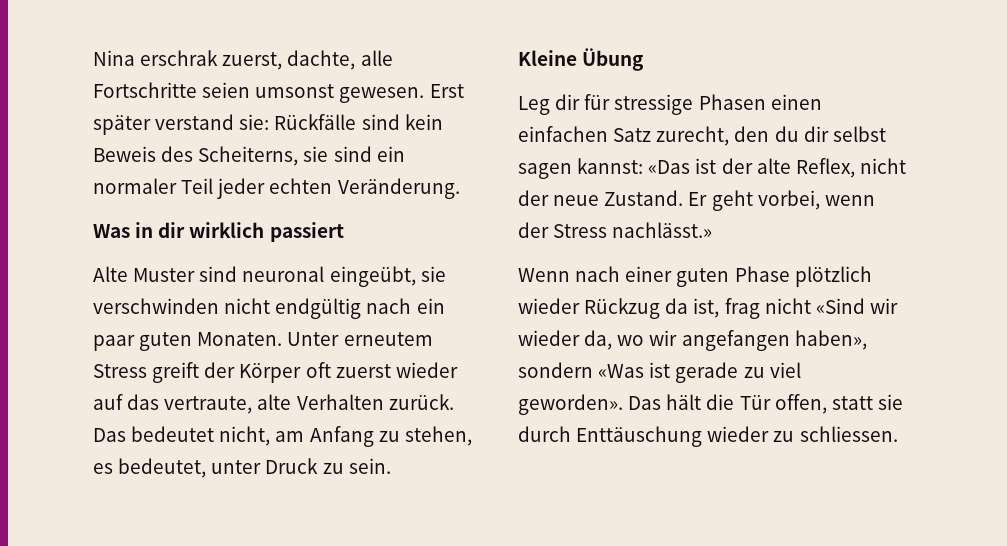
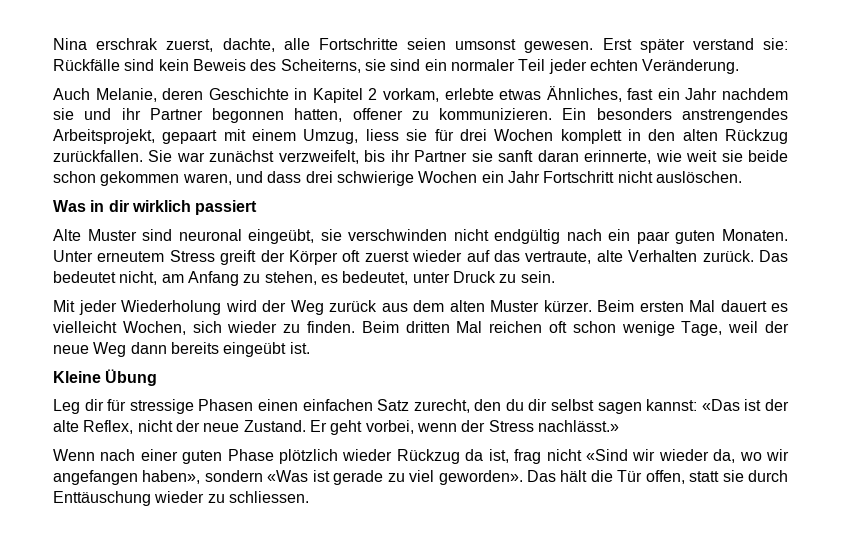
(460, 188) none -> [53,86,788,103] [53,108,788,123] [53,129,788,144] [53,150,789,164] [53,171,742,186] // Auch Melanie, deren Geschichte in Kapitel 2 vorkam, erlebte etwas Ähnliches, fast ein Jahr nachdem sie und ihr Partner begonnen hatten, offener zu kommunizieren. Ein besonders anstrengendes Arbeitsprojekt, gepaart mit einem Umzug, liess sie für drei Wochen komplett in den alten Rückzug zurückfallen. Sie war zunächst verzweifelt, bis ihr Partner sie sanft daran erinnerte, wie weit sie beide schon gekommen waren, und dass drei schwierige Wochen ein Jahr Fortschritt nicht auslöschen.
(391, 466) none -> [53,300,788,315] [53,321,789,336] [53,342,310,357] // Mit jeder Wiederholung wird der Weg zurück aus dem alten Muster kürzer. Beim ersten Mal dauert es vielleicht Wochen, sich wieder zu finden. Beim dritten Mal reichen oft schon wenige Tage, weil der neue Weg dann bereits eingeübt ist.

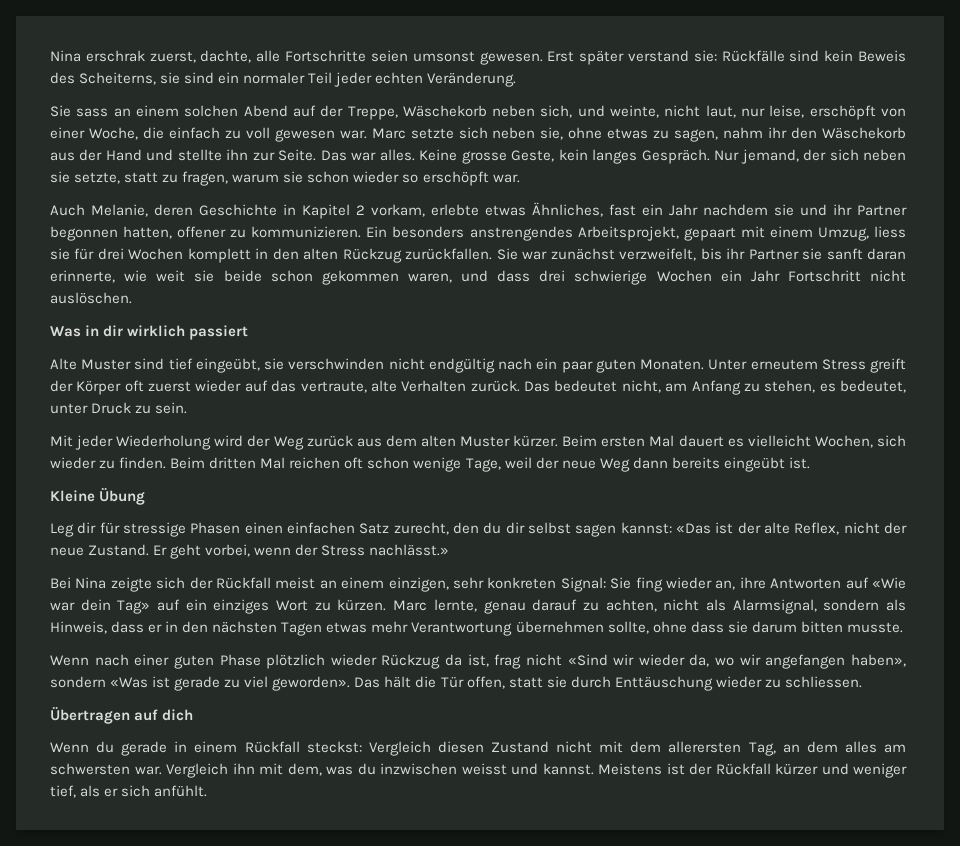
(740, 66) none -> [50,105,906,120] [50,127,907,142] [50,149,907,164] [50,171,520,186] // Sie sass an einem solchen Abend auf der Treppe, Wäschekorb neben sich, und weinte, nicht laut, nur leise, erschöpft von einer Woche, die einfach zu voll gewesen war. Marc setzte sich neben sie, ohne etwas zu sagen, nahm ihr den Wäschekorb aus der Hand und stellte ihn zur Seite. Das war alles. Keine grosse Geste, kein langes Gespräch. Nur jemand, der sich neben sie setzte, statt zu fragen, warum sie schon wieder so erschöpft war.
[178,229,242,241] neuronal -> [168,358,193,370] tief
(619, 426) none -> [50,577,906,592] [50,599,907,614] [50,621,903,636] // Bei Nina zeigte sich der Rückfall meist an einem einzigen, sehr konkreten Signal: Sie fing wieder an, ihre Antworten auf «Wie war dein Tag» auf ein einziges Wort zu kürzen. Marc lernte, genau darauf zu achten, nicht als Alarmsignal, sondern als Hinweis, dass er in den nächsten Tagen etwas mehr Verantwortung übernehmen sollte, ohne dass sie darum bitten musste.
(309, 497) none -> [50,706,194,724] [50,741,906,756] [50,763,907,778] [50,785,208,798] // Übertragen auf dich // Wenn du gerade in einem Rückfall steckst: Vergleich diesen Zustand nicht mit dem allerersten Tag, an dem alles am schwersten war. Vergleich ihn mit dem, was du inzwischen weisst und kannst. Meistens ist der Rückfall kürzer und weniger tief, als er sich anfühlt.

